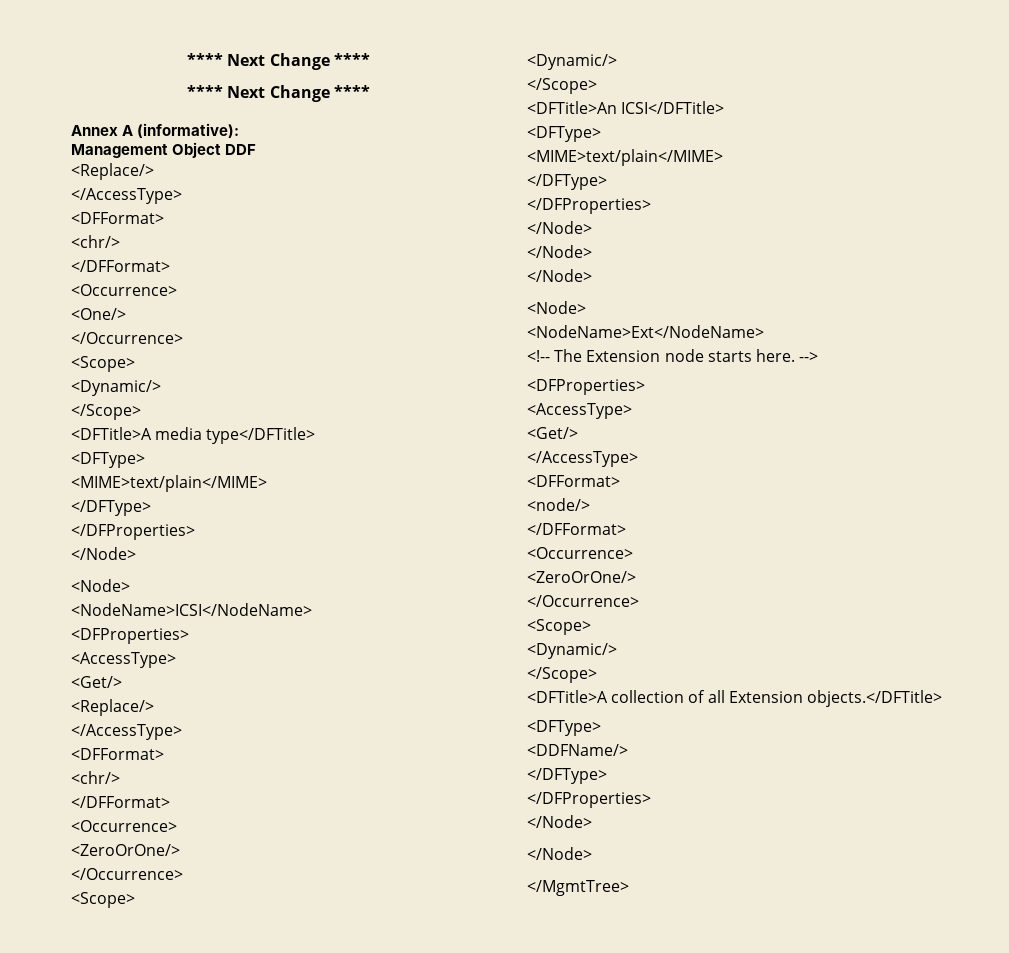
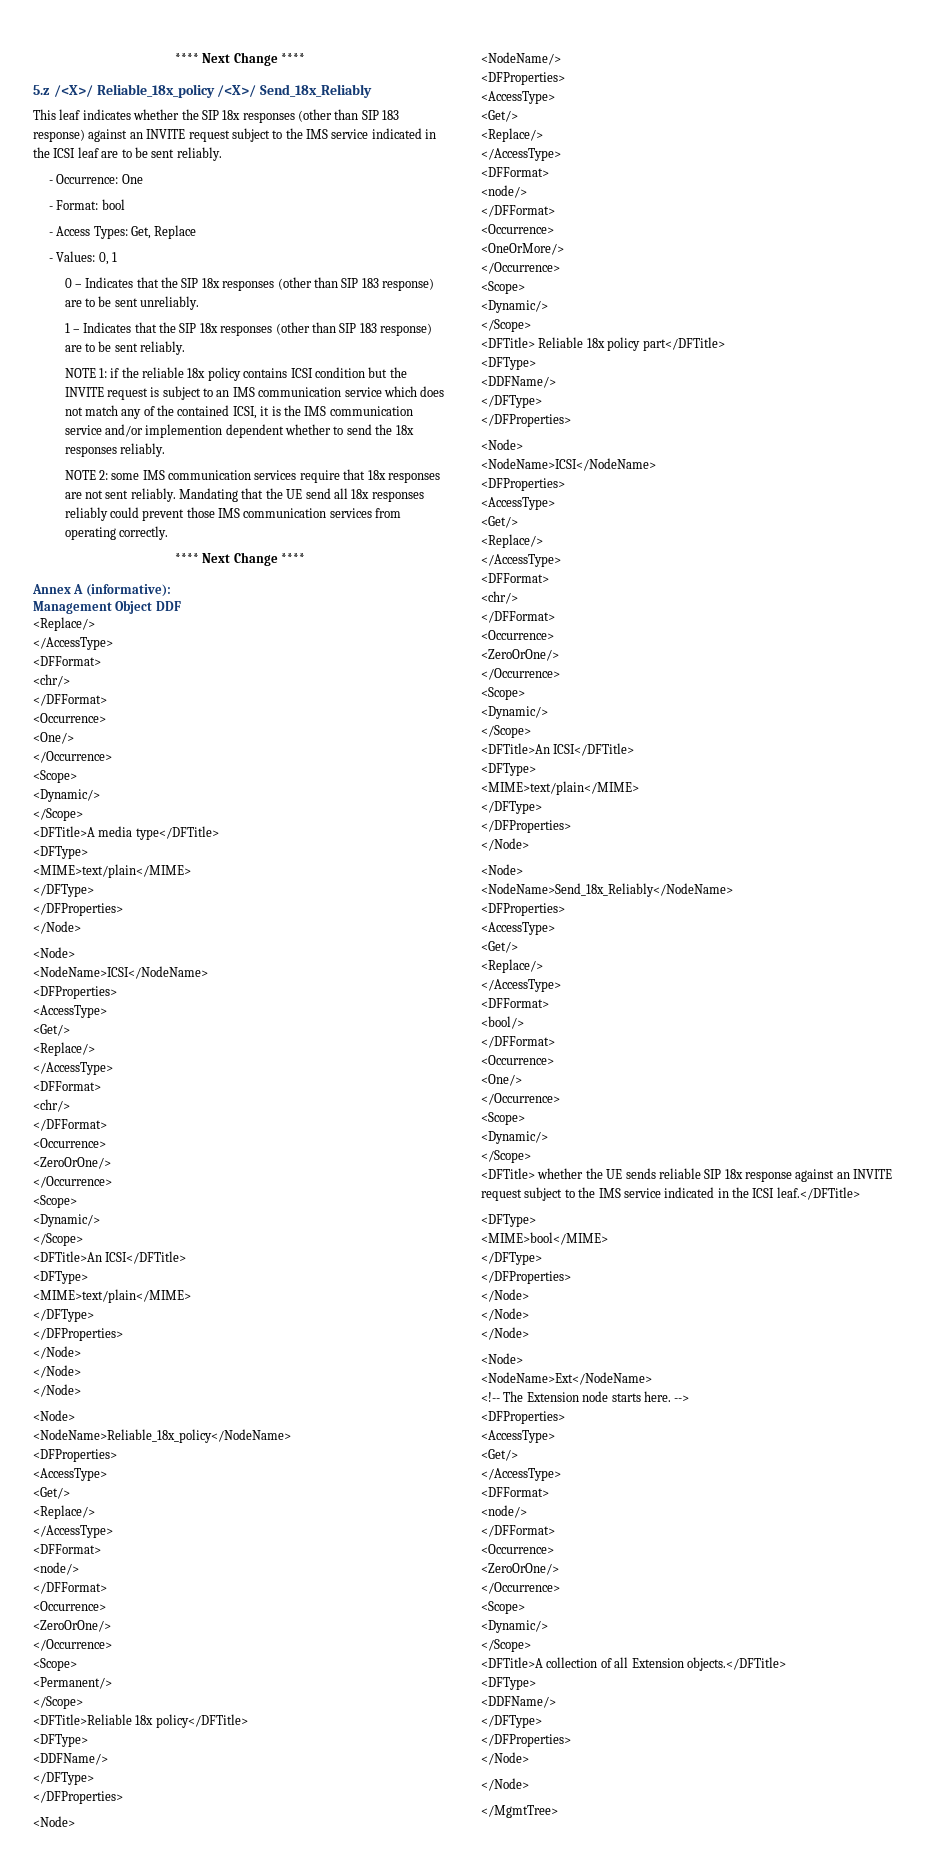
[187,53,370,70] **** Next Change **** -> [174,52,306,66] [33,84,373,98] [33,109,400,123] [33,128,437,142] [33,147,222,161] [48,174,143,184] [48,199,125,210] [48,225,197,239] [48,251,117,265] [64,277,435,291] [64,296,200,310] [64,322,433,336] [64,341,186,355] [64,367,407,381] [64,386,445,400] [64,405,413,419] [64,424,414,438] [64,443,165,457] [64,469,440,483] [64,488,424,502] [64,507,402,521] [64,526,168,540] **** Next Change **** // 5.z /<X>/ Reliable_18x_policy /<X>/ Send_18x_Reliably // This leaf indicates whether the SIP 18x responses (other than SIP 183 response) against an INVITE request subject to the IMS service indicated in the ICSI leaf are to be sent reliably. // - Occurrence: One // - Format: bool // - Access Types: Get, Replace // - Values: 0, 1 // 0 – Indicates that the SIP 18x responses (other than SIP 183 response) are to be sent unreliably. // 1 – Indicates that the SIP 18x responses (other than SIP 183 response) are to be sent reliably. // NOTE 1: if the reliable 18x policy contains ICSI condition but the INVITE request is subject to an IMS communication service which does not match any of the contained ICSI, it is the IMS communication service and/or implemention dependent whether to send the 18x responses reliably. // NOTE 2: some IMS communication services require that 18x responses are not sent reliably. Mandating that the UE send all 18x responses reliably could prevent those IMS communication services from operating correctly.
(586, 307) none -> [33,1429,291,1443] [33,1449,117,1462] [33,1468,107,1481] [33,1487,70,1499] [33,1505,95,1519] [33,1525,113,1538] [33,1544,101,1554] [33,1562,79,1575] [33,1582,107,1594] [33,1601,106,1611] [33,1620,111,1632] [33,1639,112,1651] [33,1658,77,1671] [33,1677,112,1689] [33,1696,83,1709] [33,1714,248,1728] [33,1734,88,1747] [33,1753,108,1765] [33,1772,94,1785] [33,1791,123,1804] [33,1816,75,1827] [481,52,561,65] [481,72,565,85] [481,91,555,104] [481,110,518,122] [481,128,543,142] [481,148,561,161] [481,167,549,177] [481,185,527,198] [481,205,555,217] [481,224,554,234] [481,243,564,255] [481,262,560,274] [481,281,525,294] [481,300,548,313] [481,319,531,332] [481,337,725,351] [481,357,536,370] [481,376,556,388] [481,395,542,408] [481,414,571,427] [481,439,523,450] [481,458,656,471] [481,478,565,491] [481,497,555,510] [481,516,518,528] [481,534,543,548] [481,554,561,567] [481,573,549,583] [481,591,518,604] [481,611,555,623] [481,630,554,640] [481,649,559,661] [481,668,560,680] [481,687,525,700] [481,706,548,719] [481,725,531,738] [481,743,635,756] [481,763,536,776] [481,781,639,795] [481,801,542,814] [481,820,571,833] [481,838,529,851] [481,864,523,875] [481,883,733,897] [481,903,565,916] [481,922,555,935] [481,941,518,953] [481,959,543,973] [481,979,561,992] [481,998,549,1008] [481,1016,524,1029] [481,1036,555,1048] [481,1055,554,1065] [481,1074,522,1086] [481,1093,560,1105] [481,1112,525,1125] [481,1131,548,1144] [481,1150,531,1163] [481,1168,893,1182] [481,1187,860,1201] [481,1214,536,1227] [481,1232,608,1245] [481,1252,542,1265] [481,1271,571,1284] [481,1289,529,1302] [481,1308,529,1321] [481,1327,529,1340] [481,1353,523,1364] // <NodeName>Reliable_18x_policy</NodeName> // <DFProperties> // <AccessType> // <Get/> // <Replace/> // </AccessType> // <DFFormat> // <node/> // </DFFormat> // <Occurrence> // <ZeroOrOne/> // </Occurrence> // <Scope> // <Permanent/> // </Scope> // <DFTitle>Reliable 18x policy</DFTitle> // <DFType> // <DDFName/> // </DFType> // </DFProperties> // <Node> // <NodeName/> // <DFProperties> // <AccessType> // <Get/> // <Replace/> // </AccessType> // <DFFormat> // <node/> // </DFFormat> // <Occurrence> // <OneOrMore/> // </Occurrence> // <Scope> // <Dynamic/> // </Scope> // <DFTitle> Reliable 18x policy part</DFTitle> // <DFType> // <DDFName/> // </DFType> // </DFProperties> // <Node> // <NodeName>ICSI</NodeName> // <DFProperties> // <AccessType> // <Get/> // <Replace/> // </AccessType> // <DFFormat> // <chr/> // </DFFormat> // <Occurrence> // <ZeroOrOne/> // </Occurrence> // <Scope> // <Dynamic/> // </Scope> // <DFTitle>An ICSI</DFTitle> // <DFType> // <MIME>text/plain</MIME> // </DFType> // </DFProperties> // </Node> // <Node> // <NodeName>Send_18x_Reliably</NodeName> // <DFProperties> // <AccessType> // <Get/> // <Replace/> // </AccessType> // <DFFormat> // <bool/> // </DFFormat> // <Occurrence> // <One/> // </Occurrence> // <Scope> // <Dynamic/> // </Scope> // <DFTitle> whether the UE sends reliable SIP 18x response against an INVITE request subject to the IMS service indicated in the ICSI leaf.</DFTitle> // <DFType> // <MIME>bool</MIME> // </DFType> // </DFProperties> // </Node> // </Node> // </Node> // <Node>

